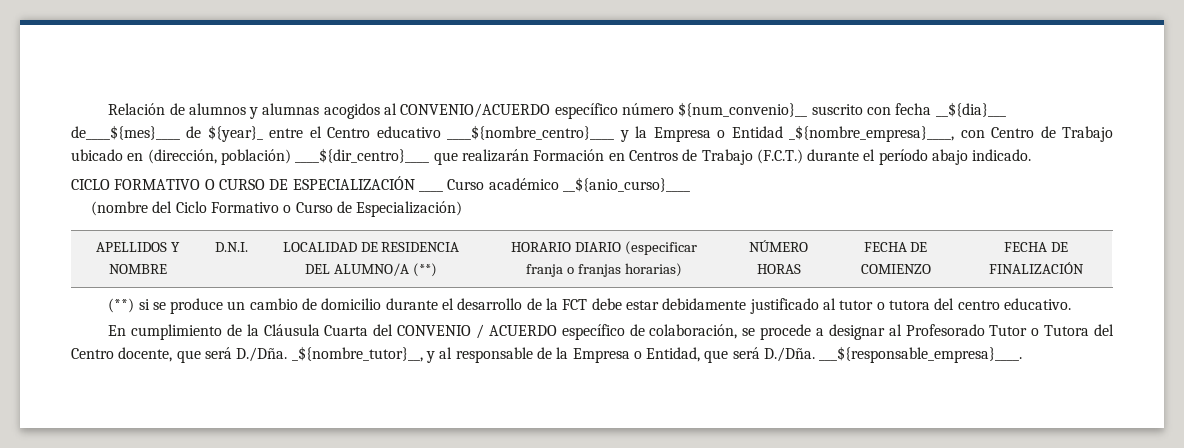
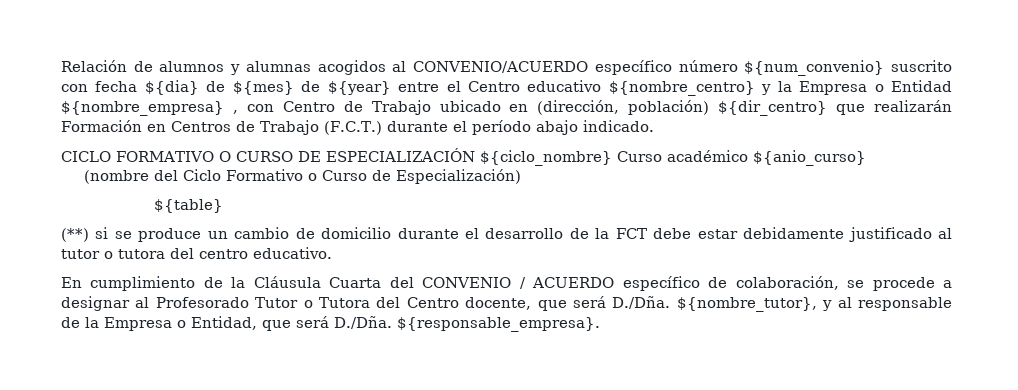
[678,102,808,117] ${num_convenio}__ -> [744,60,885,76] ${num_convenio}
[935,102,1006,117] [71,125,263,142] __${dia}___ de____${mes}____ de ${year}_ -> [144,80,391,95] ${dia} de ${mes} de ${year}
[447,125,615,140] ____${nombre_centro}____ -> [608,81,755,96] ${nombre_centro}
[789,125,955,142] _${nombre_empresa}____, -> [61,101,238,116] ${nombre_empresa} ,
[295,148,430,163] ____${dir_centro}____ -> [718,100,828,116] ${dir_centro}
[418,190,443,192] ____ -> [480,150,612,166] ${ciclo_nombre}
[562,177,690,192] __${anio_curso}____ -> [753,150,866,166] ${anio_curso}
[96,242,180,252] [108,264,167,274] [215,242,248,252] [282,242,460,252] [305,263,437,277] [511,241,697,255] [526,263,682,277] [749,240,808,252] [756,264,801,274] [863,242,928,252] [860,264,931,274] [1004,242,1068,252] [989,262,1084,274] // APELLIDOS Y NOMBRE | D.N.I. | LOCALIDAD DE RESIDENCIA DEL ALUMNO/A (**) | HORARIO DIARIO (especificar franja o franjas horarias) | NÚMERO HORAS | FECHA DE COMIENZO | FECHA DE FINALIZACIÓN -> [154,199,224,213] // ${table}
[291,346,423,362] _${nombre_tutor}__, -> [676,297,817,312] ${nombre_tutor},
[819,346,1023,363] ___${responsable_empresa}____. -> [397,317,600,332] ${responsable_empresa}.

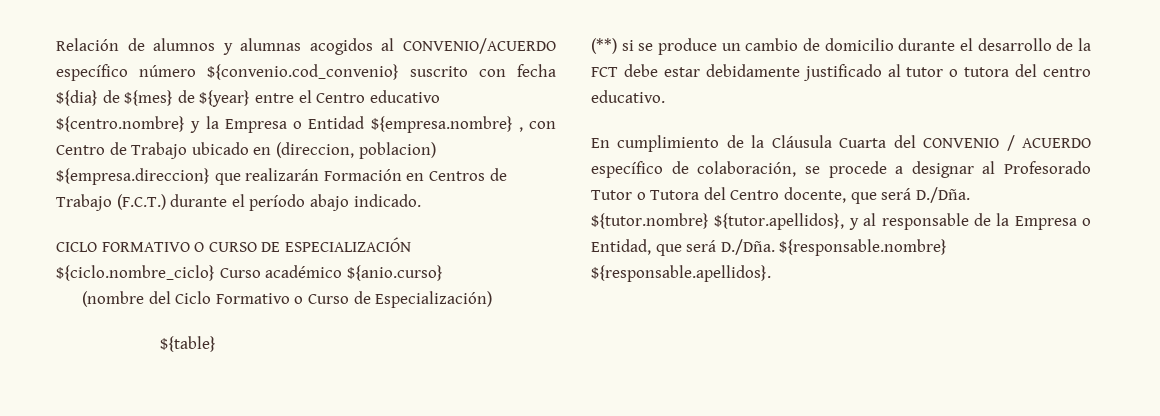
[744,60,885,76] ${num_convenio} -> [207,64,399,80] ${convenio.cod_convenio}
[608,81,755,96] ${nombre_centro} -> [56,116,185,132] ${centro.nombre}
[61,101,224,116] ${nombre_empresa} -> [370,116,513,133] ${empresa.nombre}
[537,100,828,116] (dirección, población) ${dir_centro} -> [275,142,436,159] [56,168,210,185] (direccion, poblacion) ${empresa.direccion}
[480,150,612,166] ${ciclo_nombre} -> [56,265,215,281] ${ciclo.nombre_ciclo}
[753,150,866,166] ${anio_curso} -> [346,265,443,281] ${anio.curso}
[676,297,817,312] ${nombre_tutor}, -> [591,213,845,230] ${tutor.nombre} ${tutor.apellidos},
[397,317,600,332] ${responsable_empresa}. -> [779,239,948,256] [591,265,771,282] ${responsable.nombre} ${responsable.apellidos}.

